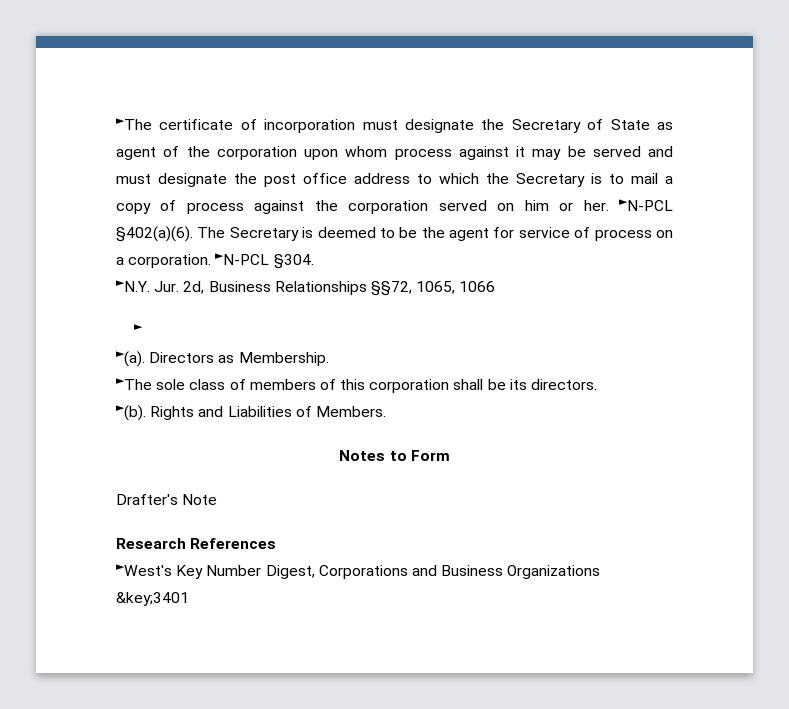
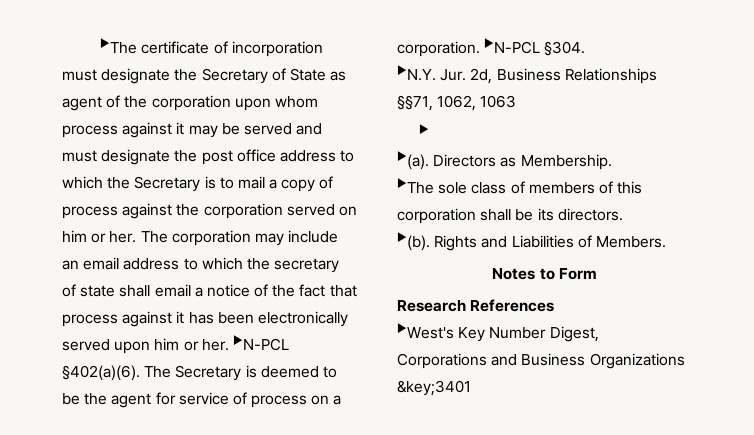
(609, 205) none -> [140,230,339,246] [62,257,340,273] [62,284,357,297] [62,311,348,327] [62,338,229,354] The corporation may include an email address to which the secretary of state shall email a notice of the fact that process against it has been electronically served upon him or her.
[370,281,496,296] §§72, 1065, 1066 -> [397,95,517,111] §§71, 1062, 1063
[116,494,218,505] // Drafter's Note -> (597, 274) none

